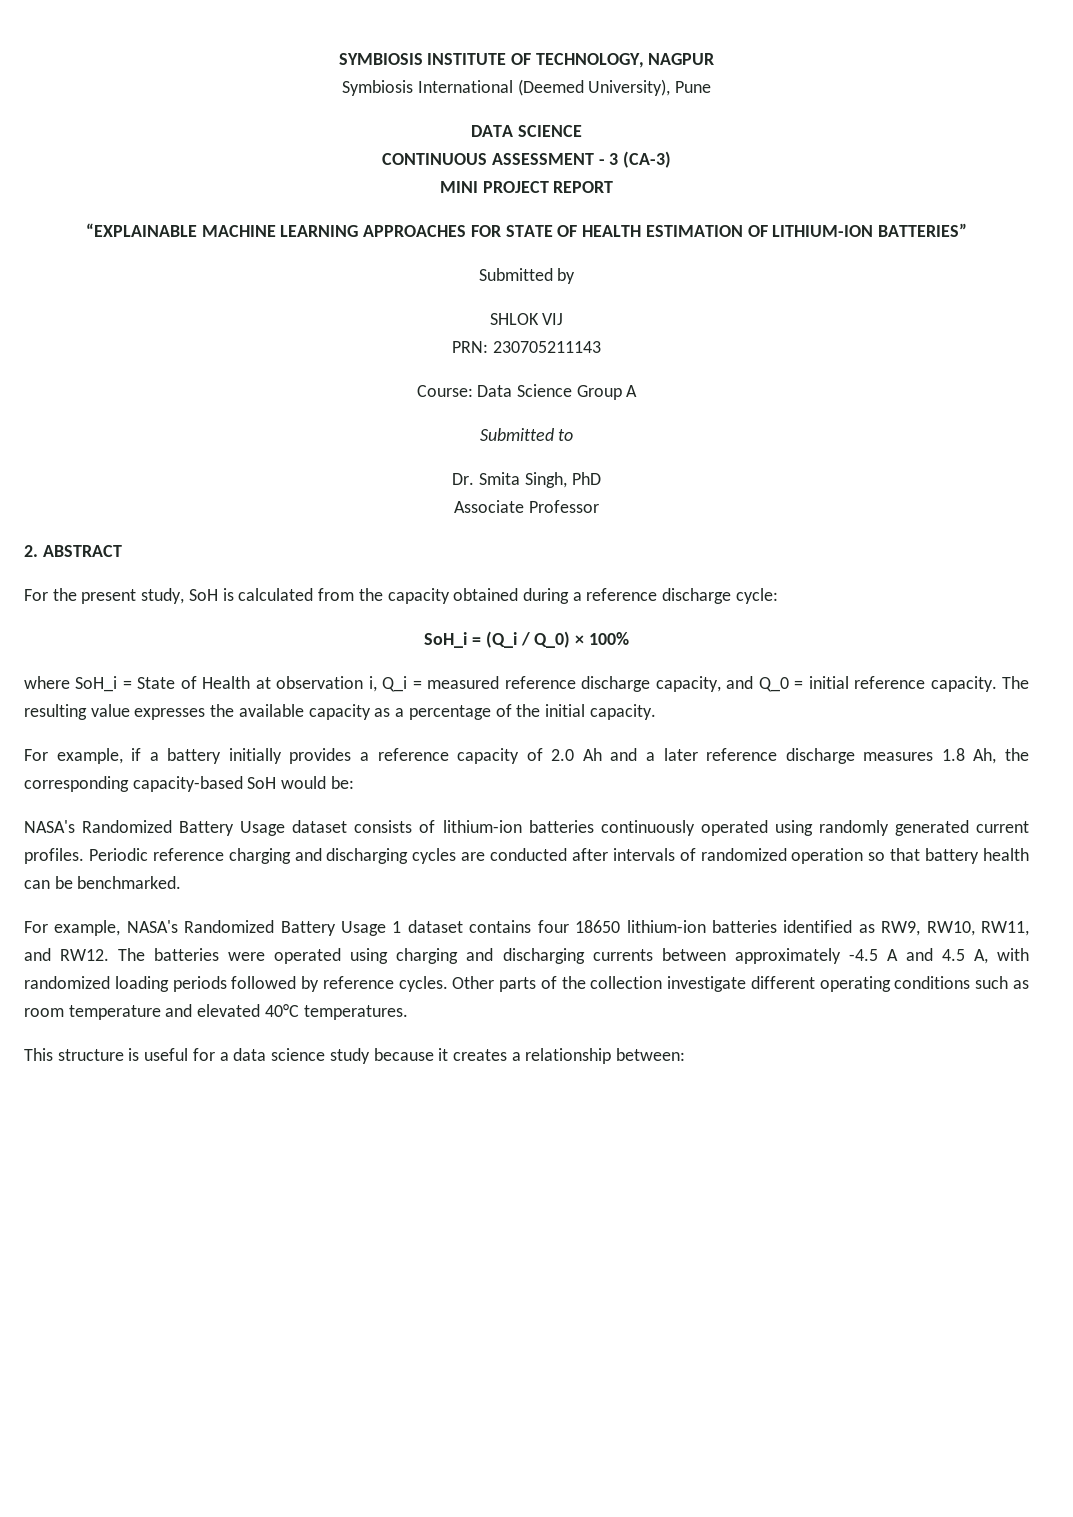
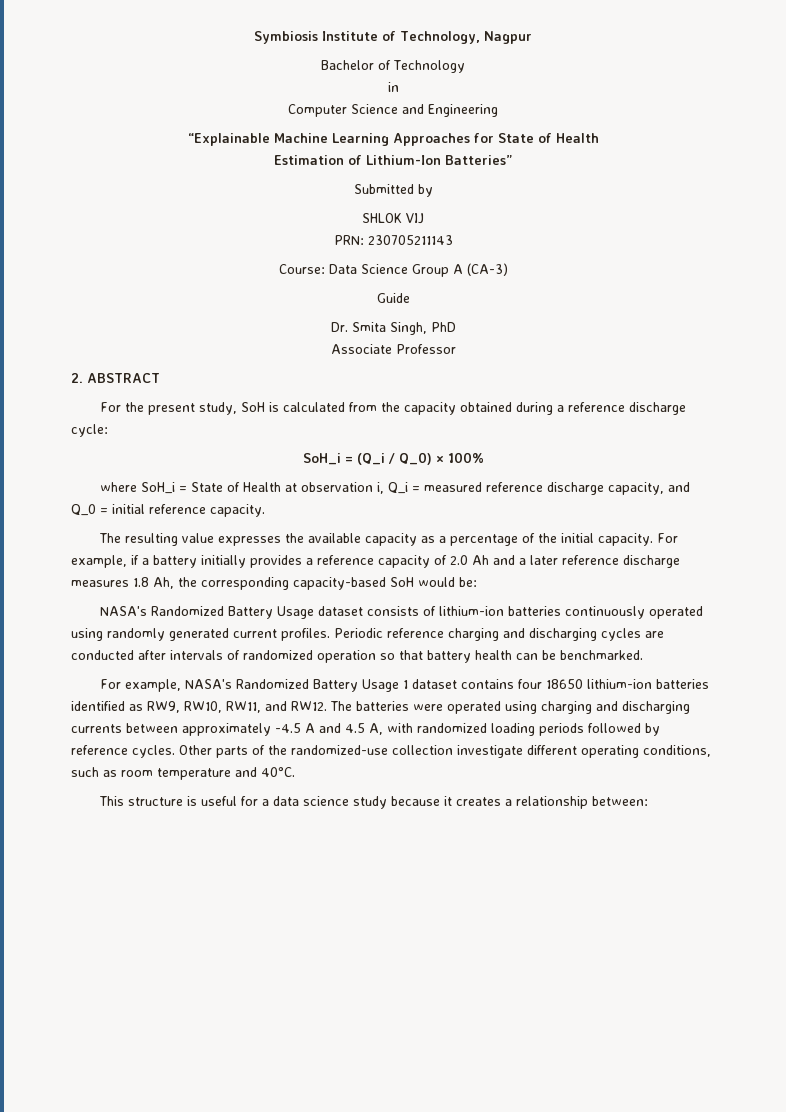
[338,53,715,68] [342,79,711,96] [471,125,582,137] [382,151,671,168] [439,181,614,193] [86,223,967,237] SYMBIOSIS INSTITUTE OF TECHNOLOGY, NAGPUR // Symbiosis International (Deemed University), Pune // DATA SCIENCE // CONTINUOUS ASSESSMENT - 3 (CA-3) // MINI PROJECT REPORT // “EXPLAINABLE MACHINE LEARNING APPROACHES FOR STATE OF HEALTH ESTIMATION OF LITHIUM-ION BATTERIES” -> [254,31,532,44] [321,60,466,73] [387,82,399,92] [288,104,498,117] [187,133,599,146] [274,155,512,165] Symbiosis Institute of Technology, Nagpur // Bachelor of Technology // in // Computer Science and Engineering // “Explainable Machine Learning Approaches for State of Health // Estimation of Lithium-Ion Batteries”
[479,428,574,441] // Submitted to -> [466,263,508,276] [376,293,410,303] (CA-3) // Guide
(997, 684) none -> (265, 510) //
(656, 712) // -> (653, 539) none
(586, 982) none -> [291,745,388,755] randomized-use
[894,976,971,989] conditions -> [643,745,711,757] conditions,
[197,1004,408,1020] elevated 40°C temperatures. -> [261,767,295,777] 40°C.

